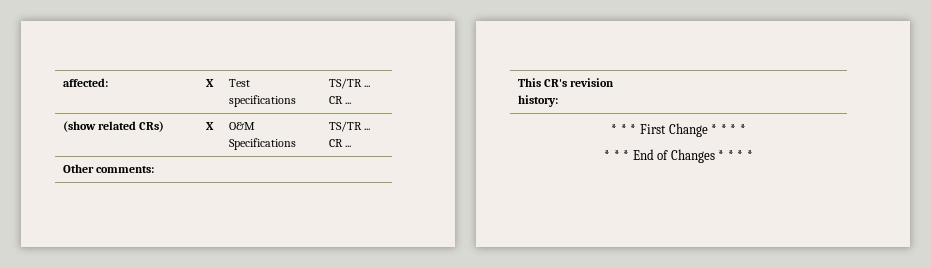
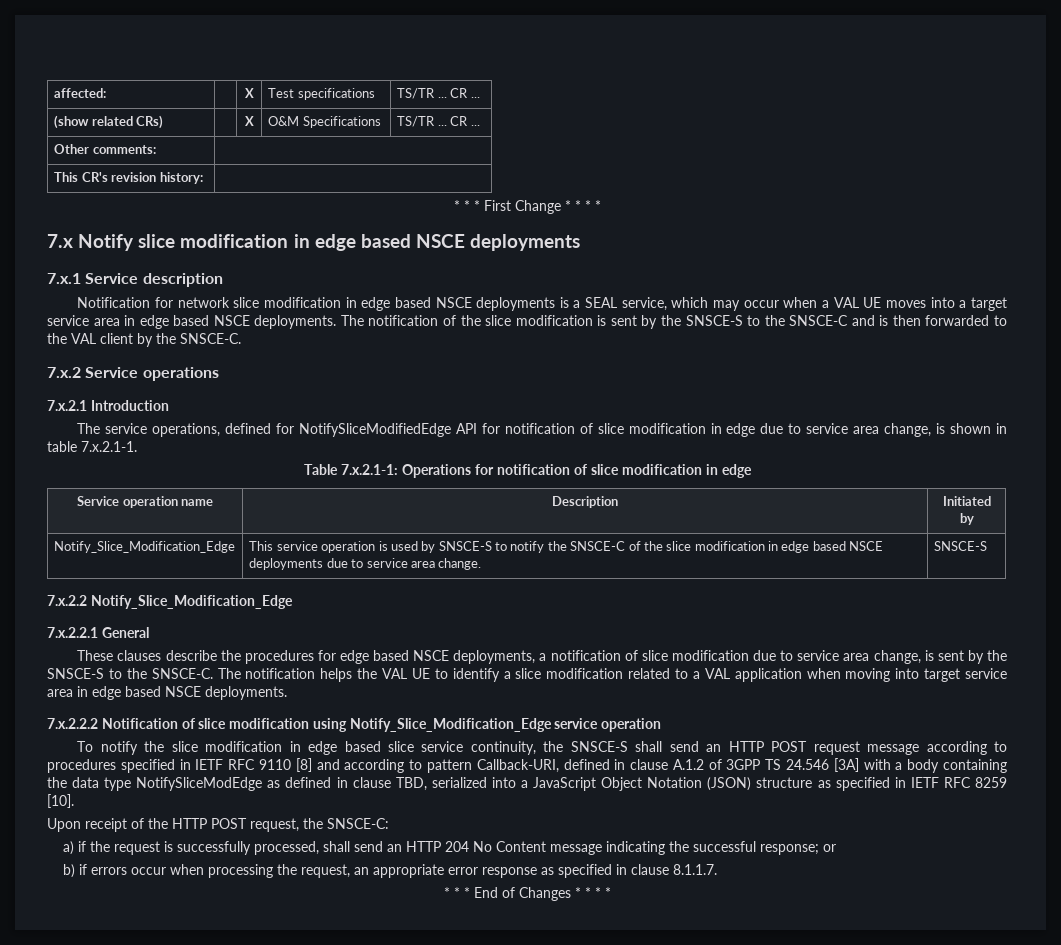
(746, 129) none -> [47,234,581,251] [47,273,223,287] [77,297,1007,311] [47,315,1007,329] [47,333,241,347] [47,367,219,381] [47,400,169,411] [77,423,1007,437] [47,441,137,452] [303,464,752,478] [77,496,213,508] [552,496,618,508] [942,496,991,506] [959,513,974,525] [54,541,236,553] [249,541,884,553] [249,558,482,570] [934,541,988,551] [47,595,293,609] [47,627,149,638] [77,650,1007,664] [47,668,1007,682] [47,686,287,700] [47,718,662,732] [77,741,1007,755] [47,758,1007,773] [47,777,1008,791] [47,794,74,808] [47,818,389,832] [63,841,837,855] [63,864,718,878] // 7.x Notify slice modification in edge based NSCE deployments // 7.x.1 Service description // Notification for network slice modification in edge based NSCE deployments is a SEAL service, which may occur when a VAL UE moves into a target service area in edge based NSCE deployments. The notification of the slice modification is sent by the SNSCE-S to the SNSCE-C and is then forwarded to the VAL client by the SNSCE-C. // 7.x.2 Service operations // 7.x.2.1 Introduction // The service operations, defined for NotifySliceModifiedEdge API for notification of slice modification in edge due to service area change, is shown in table 7.x.2.1-1. // Table 7.x.2.1-1: Operations for notification of slice modification in edge // Service operation name | Description | Initiated by // Notify_Slice_Modification_Edge | This service operation is used by SNSCE-S to notify the SNSCE-C of the slice modification in edge based NSCE deployments due to service area change. | SNSCE-S // 7.x.2.2 Notify_Slice_Modification_Edge // 7.x.2.2.1 General // These clauses describe the procedures for edge based NSCE deployments, a notification of slice modification due to service area change, is sent by the SNSCE-S to the SNSCE-C. The notification helps the VAL UE to identify a slice modification related to a VAL application when moving into target service area in edge based NSCE deployments. // 7.x.2.2.2 Notification of slice modification using Notify_Slice_Modification_Edge service operation // To notify the slice modification in edge based slice service continuity, the SNSCE-S shall send an HTTP POST request message according to procedures specified in IETF RFC 9110 [8] and according to pattern Callback-URI, defined in clause A.1.2 of 3GPP TS 24.546 [3A] with a body containing the data type NotifySliceModEdge as defined in clause TBD, serialized into a JavaScript Object Notation (JSON) structure as specified in IETF RFC 8259 [10]. // Upon receipt of the HTTP POST request, the SNSCE-C: // a) if the request is successfully processed, shall send an HTTP 204 No Content message indicating the successful response; or // b) if errors occur when processing the request, an appropriate error response as specified in clause 8.1.1.7.

